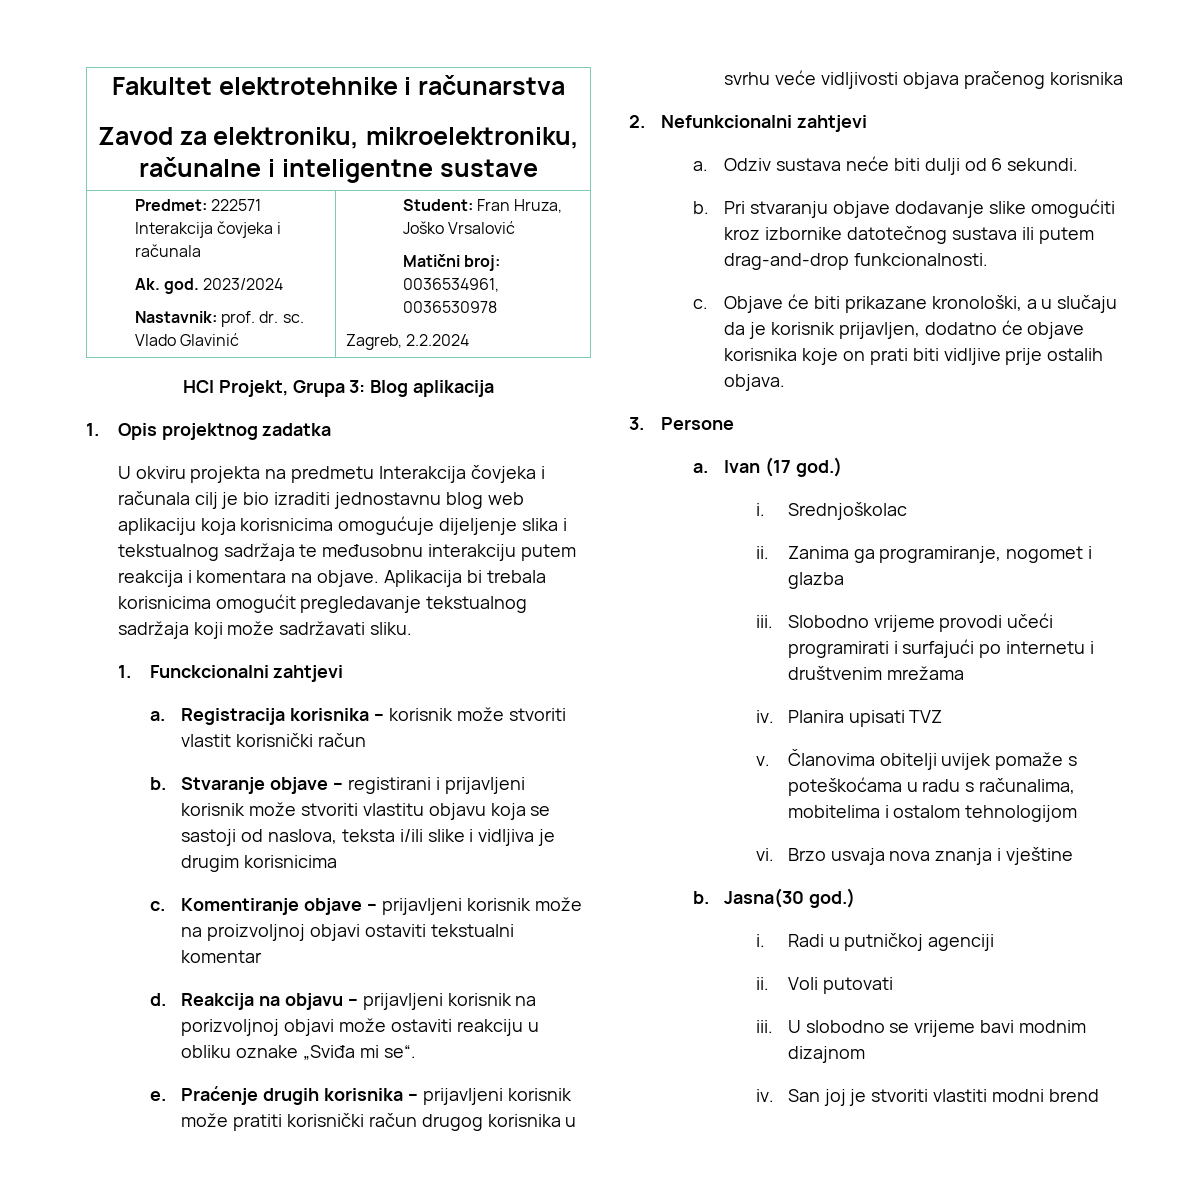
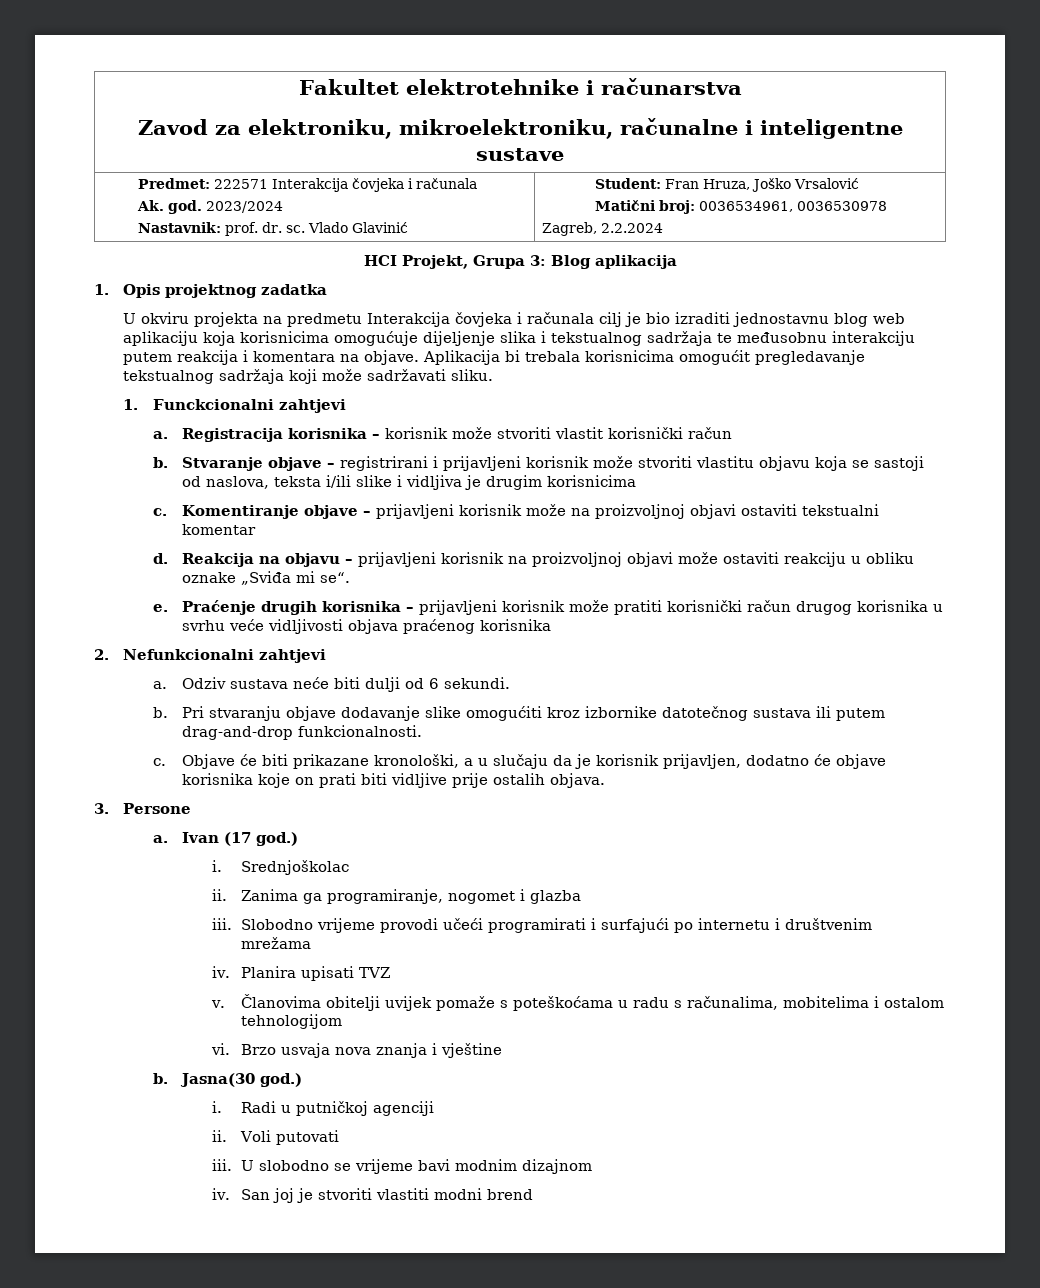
[347,777,431,794] registirani -> [340,456,429,471] registrirani
[181,1019,280,1036] porizvoljnoj -> [532,552,623,567] proizvoljnoj
[963,71,1045,89] pračenog -> [403,619,476,634] praćenog

